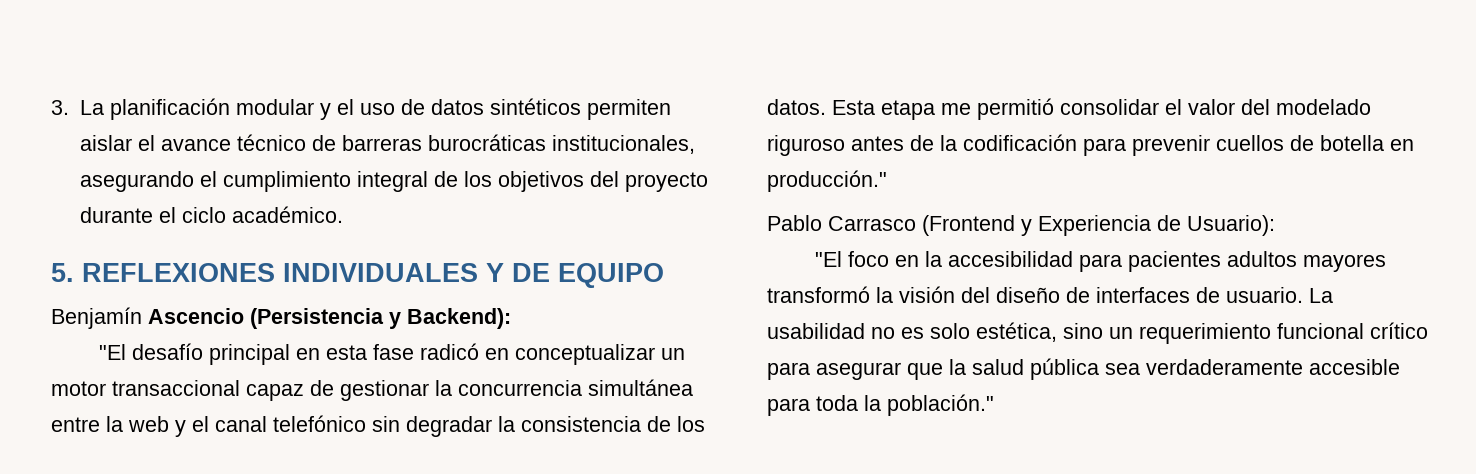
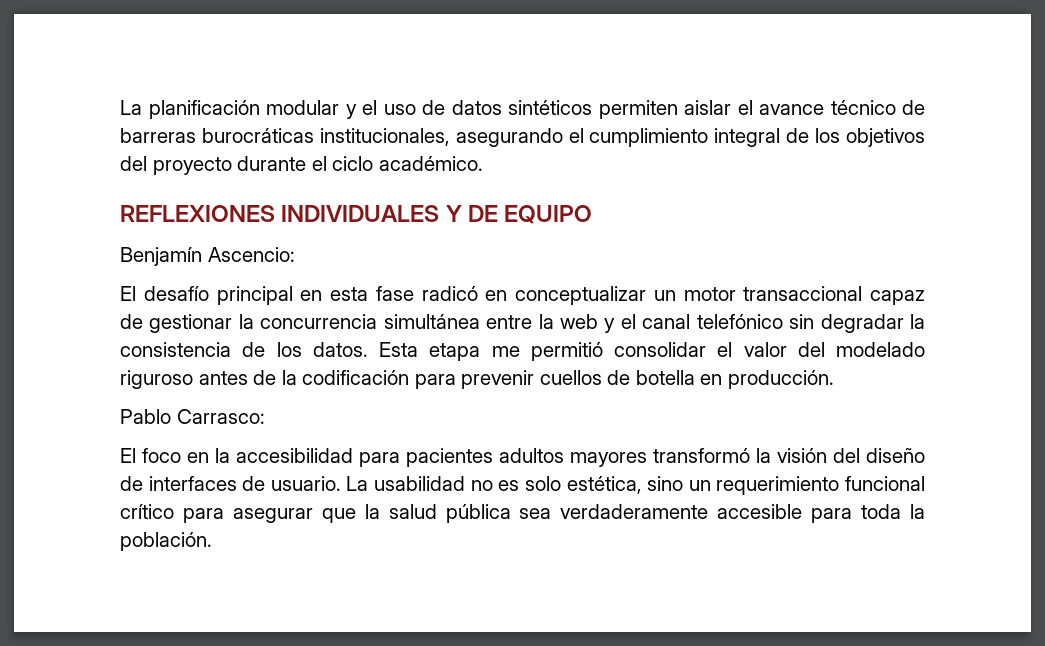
[51,100,69,115] 3. -> (120, 107) none
[51,263,74,282] 5. -> (483, 163) none
[148,308,511,329] [98,344,126,360] Ascencio (Persistencia y Backend): // "El -> [207,247,295,262] [120,286,136,301] Ascencio: // El
[767,170,887,192] producción." -> [727,370,834,389] producción.
[828,215,1275,236] [814,251,842,267] Carrasco (Frontend y Experiencia de Usuario): // "El -> [176,409,265,424] [120,448,136,463] Carrasco: // El
[887,394,994,416] población." -> [120,532,212,551] población.

